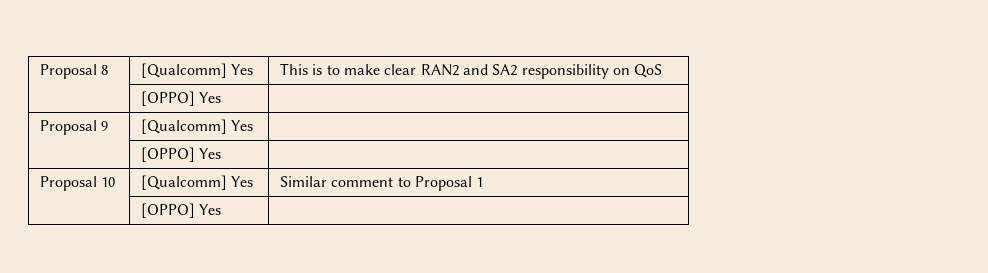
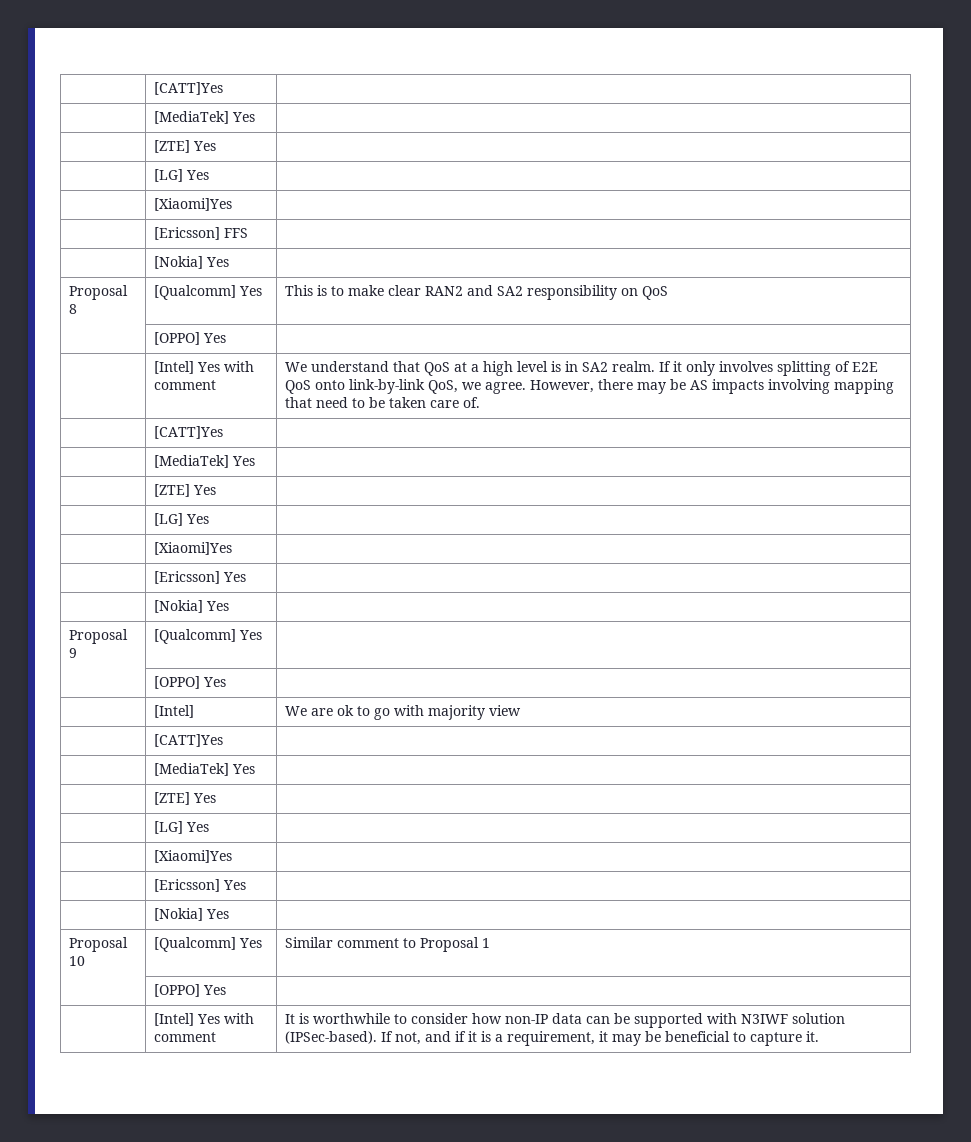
(40, 71) none -> [154,82,224,95] [154,111,256,124] [154,140,217,153] [154,169,210,182] [154,198,233,211] [154,227,249,240] [154,256,230,269] | [CATT]Yes | // | [MediaTek] Yes | // | [ZTE] Yes | // | [LG] Yes | // | [Xiaomi]Yes | // | [Ericsson] FFS | // | [Nokia] Yes | //
(222, 97) none -> [154,361,255,374] [154,380,217,390] [285,361,879,376] [285,379,895,394] [285,397,481,408] [154,426,224,439] [154,455,256,468] [154,484,217,497] [154,513,210,526] [154,542,233,555] [154,571,247,584] [154,600,230,613] // | [Intel] Yes with comment | We understand that QoS at a high level is in SA2 realm. If it only involves splitting of E2E QoS onto link-by-link QoS, we agree. However, there may be AS impacts involving mapping that need to be taken care of. // | [CATT]Yes | // | [MediaTek] Yes | // | [ZTE] Yes | // | [LG] Yes | // | [Xiaomi]Yes | // | [Ericsson] Yes | // | [Nokia] Yes |
(222, 153) none -> [154,705,195,718] [285,705,522,720] [154,734,224,747] [154,763,256,776] [154,792,217,805] [154,821,210,834] [154,850,233,863] [154,879,247,892] [154,908,230,921] // | [Intel] | We are ok to go with majority view // | [CATT]Yes | // | [MediaTek] Yes | // | [ZTE] Yes | // | [LG] Yes | // | [Xiaomi]Yes | // | [Ericsson] Yes | // | [Nokia] Yes |
(222, 209) none -> [154,1013,255,1026] [154,1032,217,1042] [285,1013,846,1028] [285,1031,820,1046] // | [Intel] Yes with comment | It is worthwhile to consider how non-IP data can be supported with N3IWF solution (IPSec-based). If not, and if it is a requirement, it may be beneficial to capture it.

